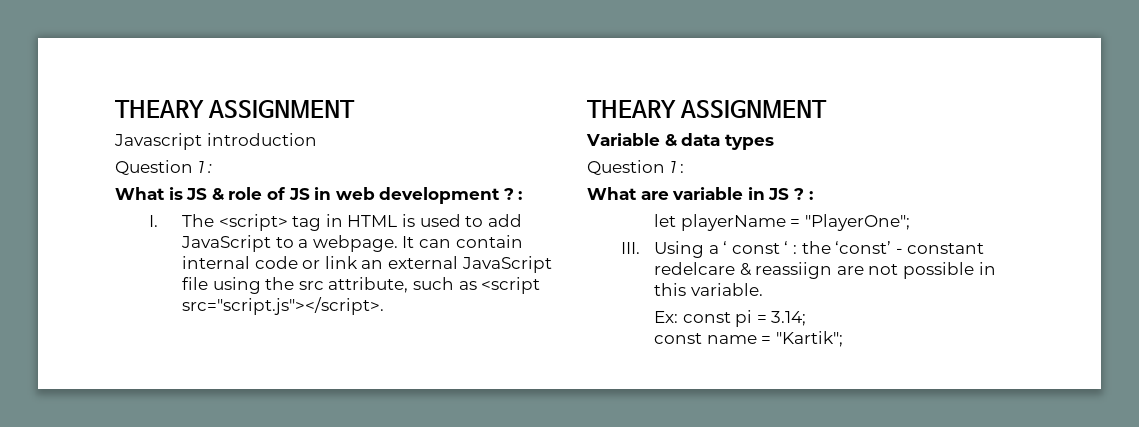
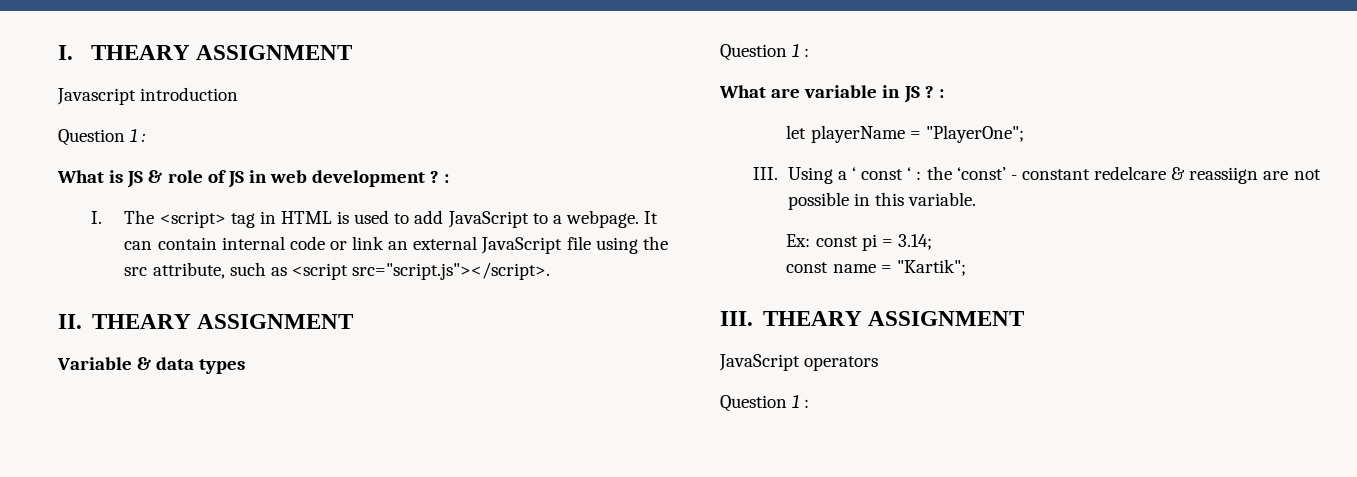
(115, 109) none -> [58,45,73,60] I.
(385, 306) none -> [58,314,82,329] II.
(843, 339) none -> [720,311,1024,326] [719,354,879,371] [720,395,810,412] // III. THEARY ASSIGNMENT // JavaScript operators // Question 1 :

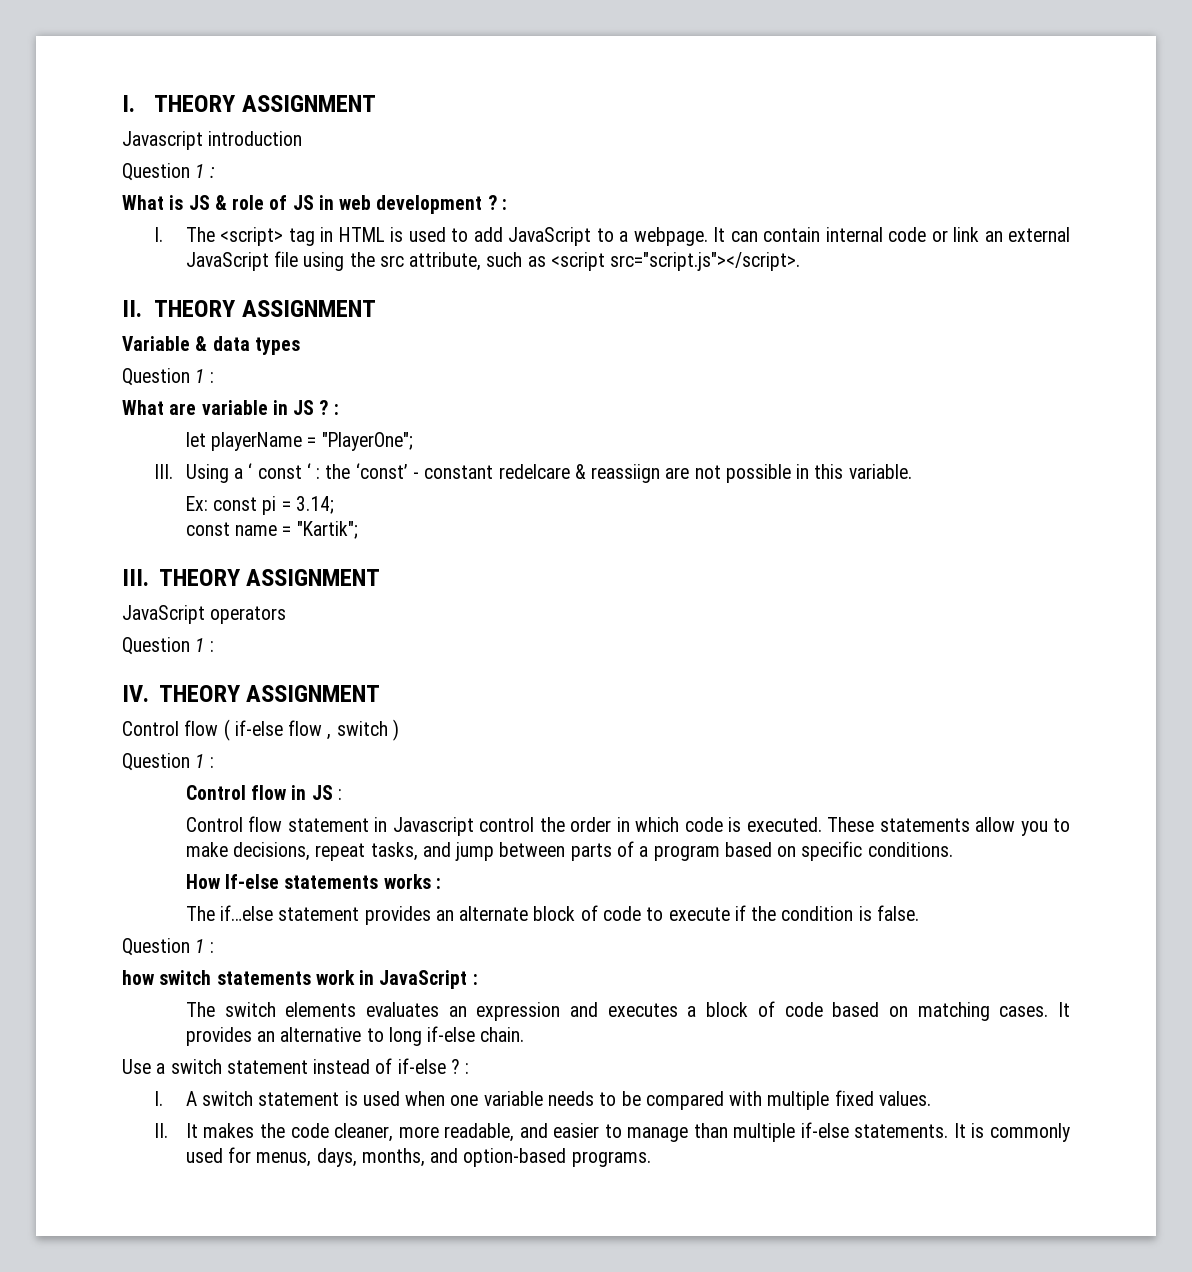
[58,45,191,60] I. THEARY -> [122,95,236,112] I. THEORY
[91,314,191,329] THEARY -> [153,300,236,317] THEORY
[762,311,862,326] THEARY -> [158,569,241,586] THEORY
(810, 403) none -> [122,685,381,702] [122,719,399,741] [122,753,214,771] [185,785,342,800] [185,816,1070,836] [185,841,953,861] [185,874,441,889] [185,905,919,925] [122,938,214,956] [122,970,478,989] [185,1001,1070,1021] [185,1026,525,1046] [122,1058,470,1074] [153,1090,931,1110] [153,1122,1070,1142] [185,1147,651,1167] // IV. THEORY ASSIGNMENT // Control flow ( if-else flow , switch ) // Question 1 : // Control flow in JS : // Control flow statement in Javascript control the order in which code is executed. These statements allow you to make decisions, repeat tasks, and jump between parts of a program based on specific conditions. // How If-else statements works : // The if…else statement provides an alternate block of code to execute if the condition is false. // Question 1 : // how switch statements work in JavaScript : // The switch elements evaluates an expression and executes a block of code based on matching cases. It provides an alternative to long if-else chain. // Use a switch statement instead of if-else ? : // I. A switch statement is used when one variable needs to be compared with multiple fixed values. // II. It makes the code cleaner, more readable, and easier to manage than multiple if-else statements. It is commonly used for menus, days, months, and option-based programs.

